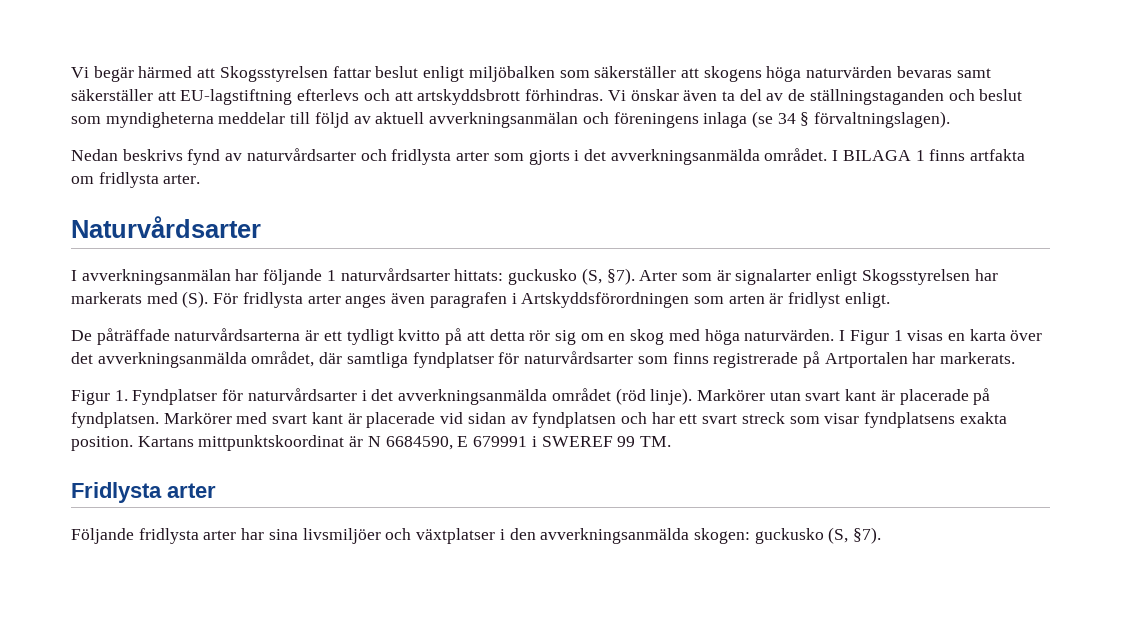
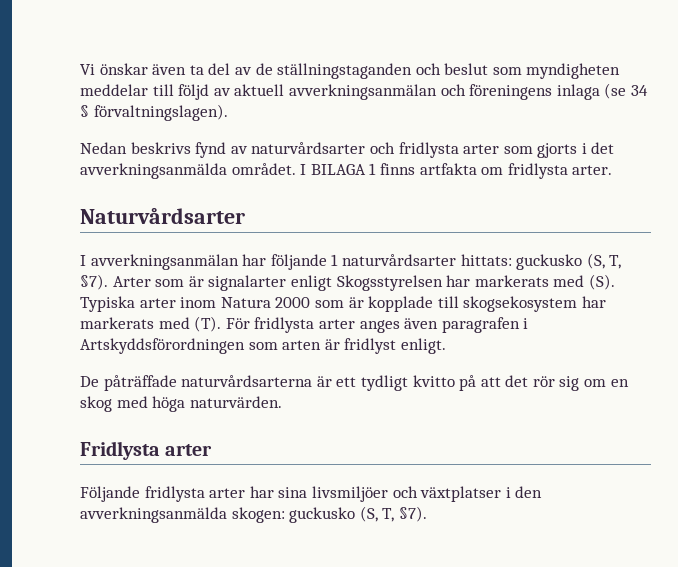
[71,66,991,82] [71,89,626,105] Vi begär härmed att Skogsstyrelsen fattar beslut enligt miljöbalken som säkerställer att skogens höga naturvärden bevaras samt säkerställer att EU-lagstiftning efterlevs och att artskyddsbrott förhindras. Vi -> [80,64,95,75] Vi
[105,112,214,128] myndigheterna -> [526,63,621,79] myndigheten
(602, 276) none -> [609,255,622,269] T,
(209, 299) none -> [80,296,606,312] [80,316,222,332] Typiska arter inom Natura 2000 som är kopplade till skogsekosystem har markerats med (T).
[489,329,525,341] detta -> [505,375,529,387] det
[839,329,1043,345] [71,351,1016,368] [71,388,991,405] [71,412,1007,428] [71,435,671,451] I Figur 1 visas en karta över det avverkningsanmälda området, där samtliga fyndplatser för naturvårdsarter som finns registrerade på Artportalen har markerats. // Figur 1. Fyndplatser för naturvårdsarter i det avverkningsanmälda området (röd linje). Markörer utan svart kant är placerade på fyndplatsen. Markörer med svart kant är placerade vid sidan av fyndplatsen och har ett svart streck som visar fyndplatsens exakta position. Kartans mittpunktskoordinat är N 6684590, E 679991 i SWEREF 99 TM. -> (282, 402) none
(849, 535) none -> [382,508,395,522] T,

